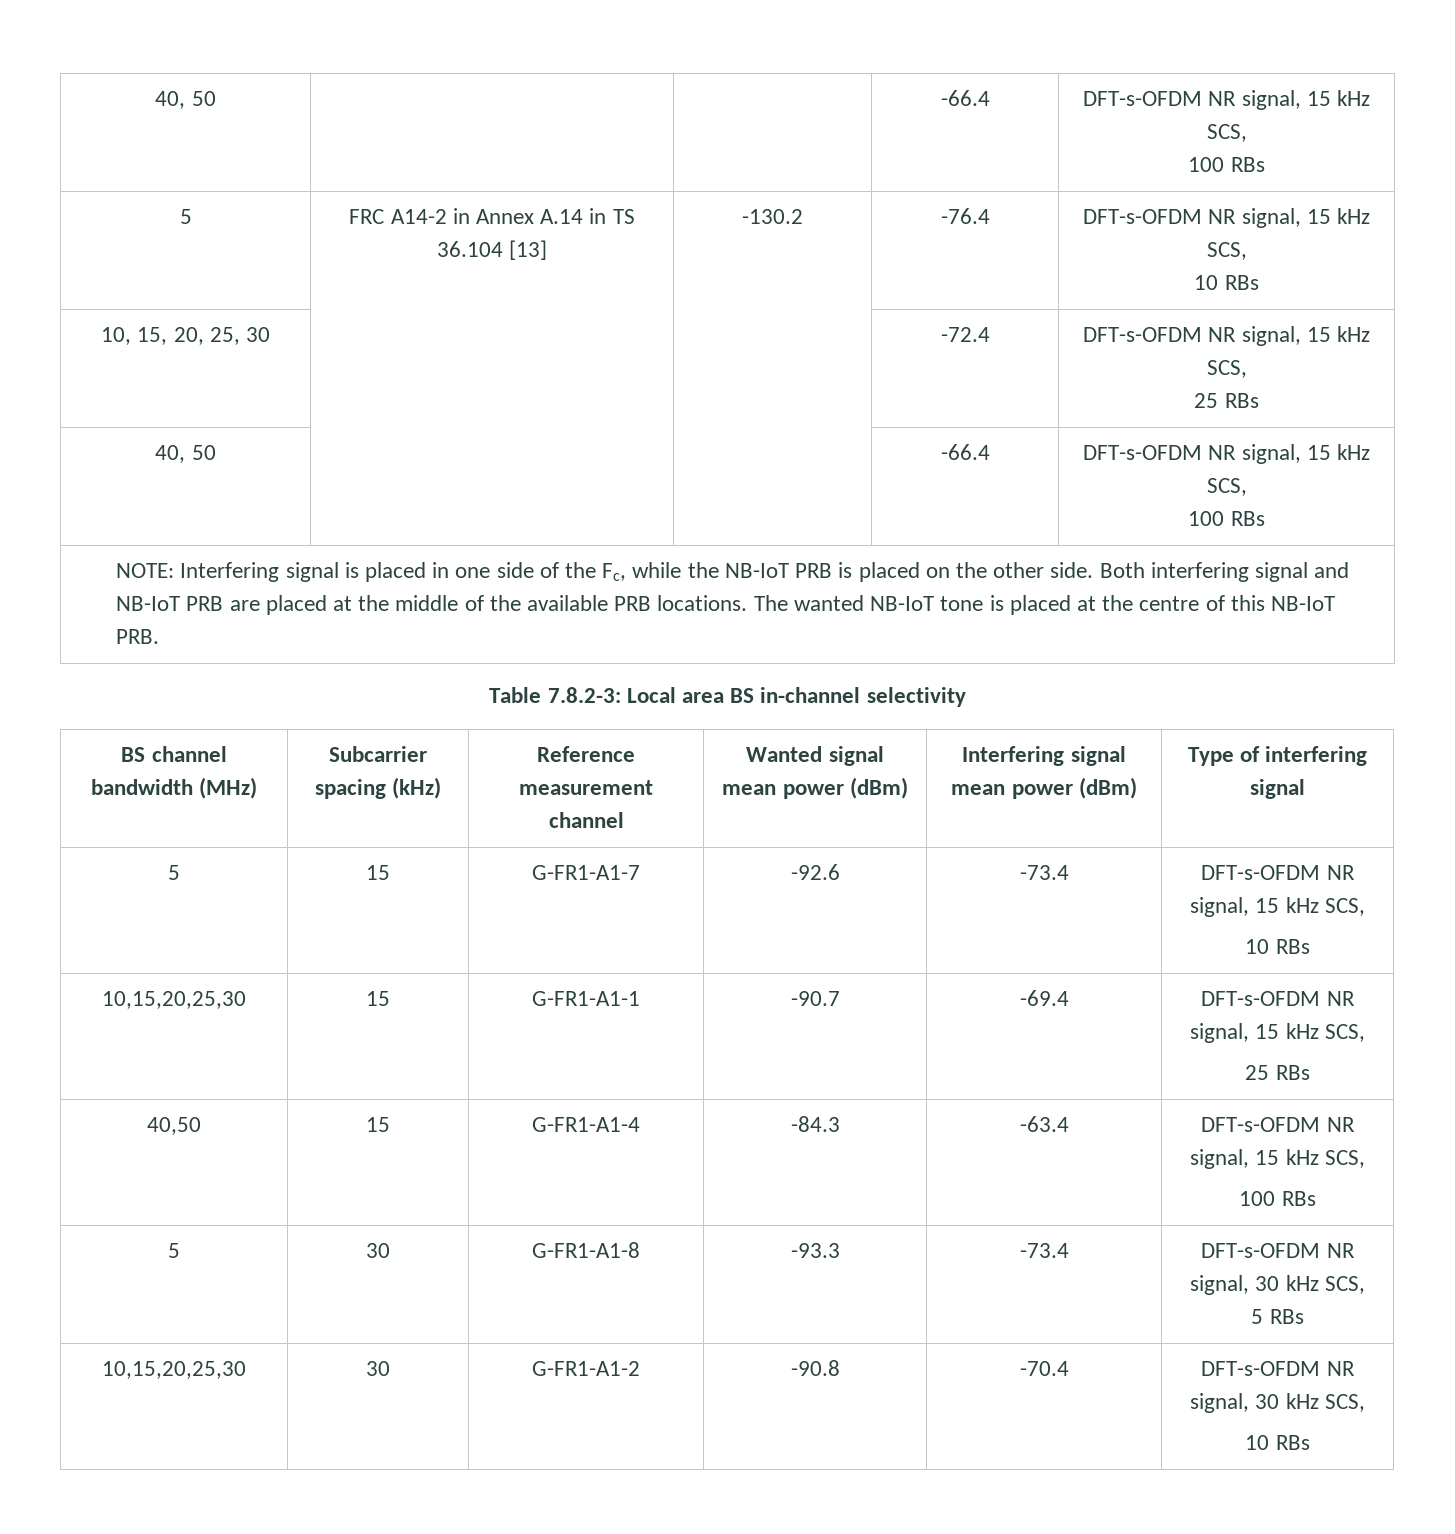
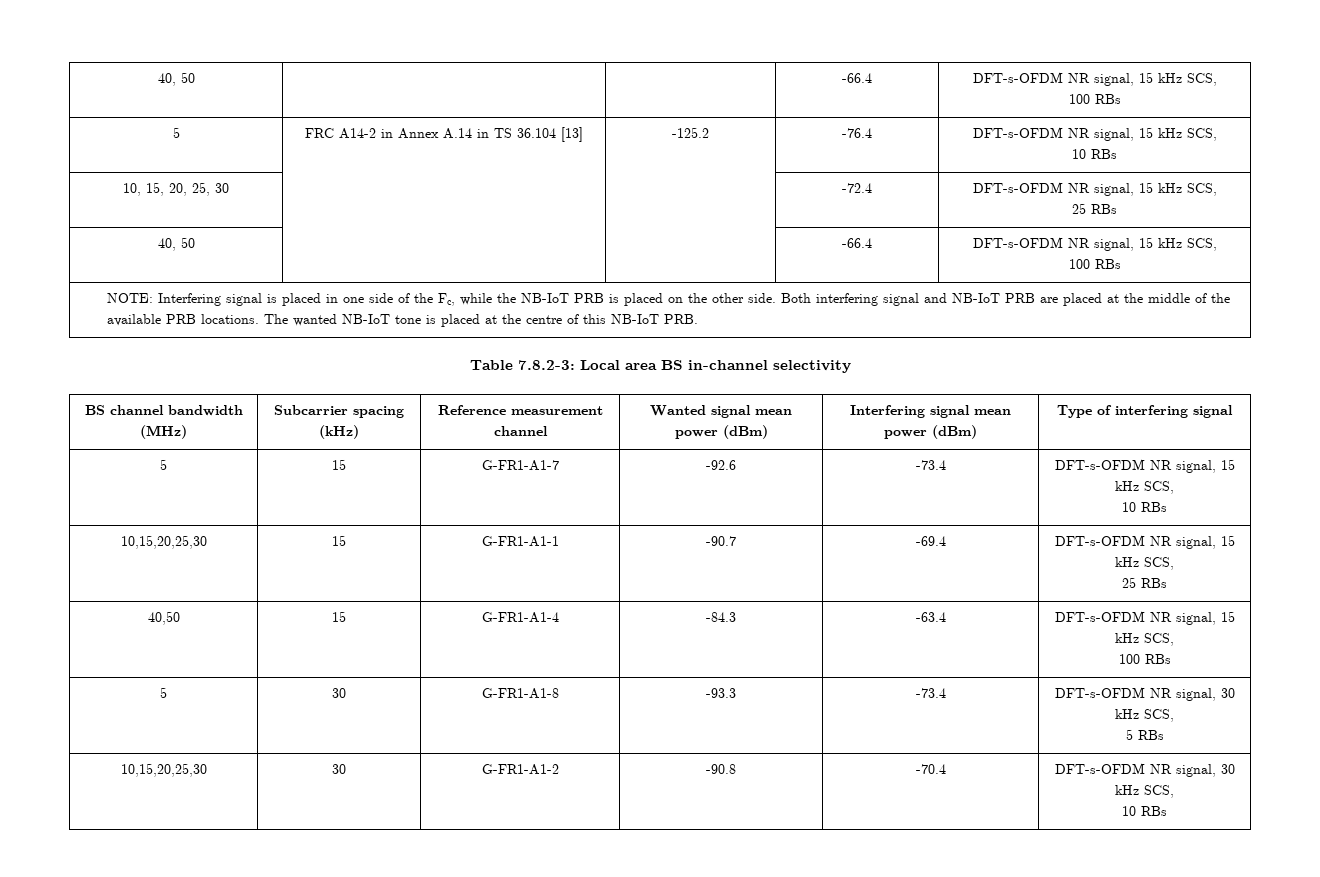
[742,209,803,224] -130.2 -> [672,127,709,138] -125.2

